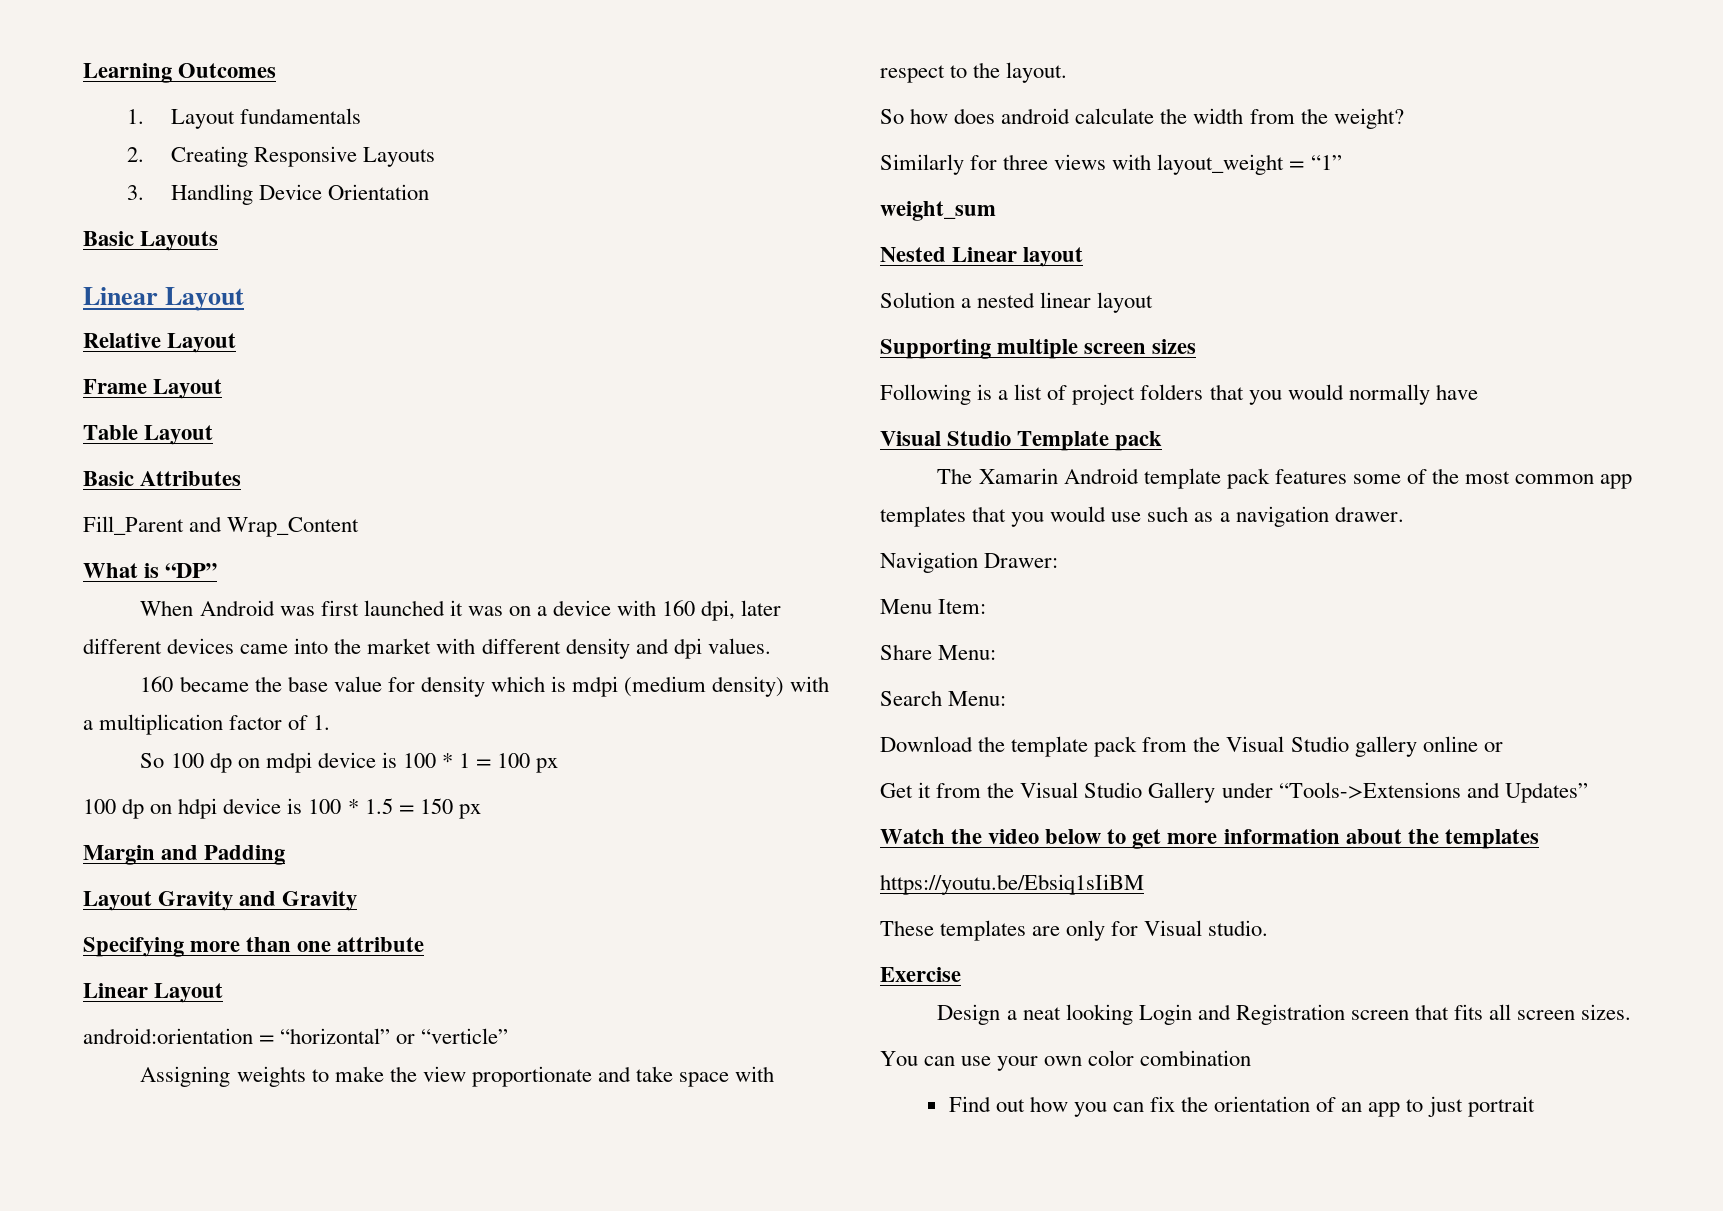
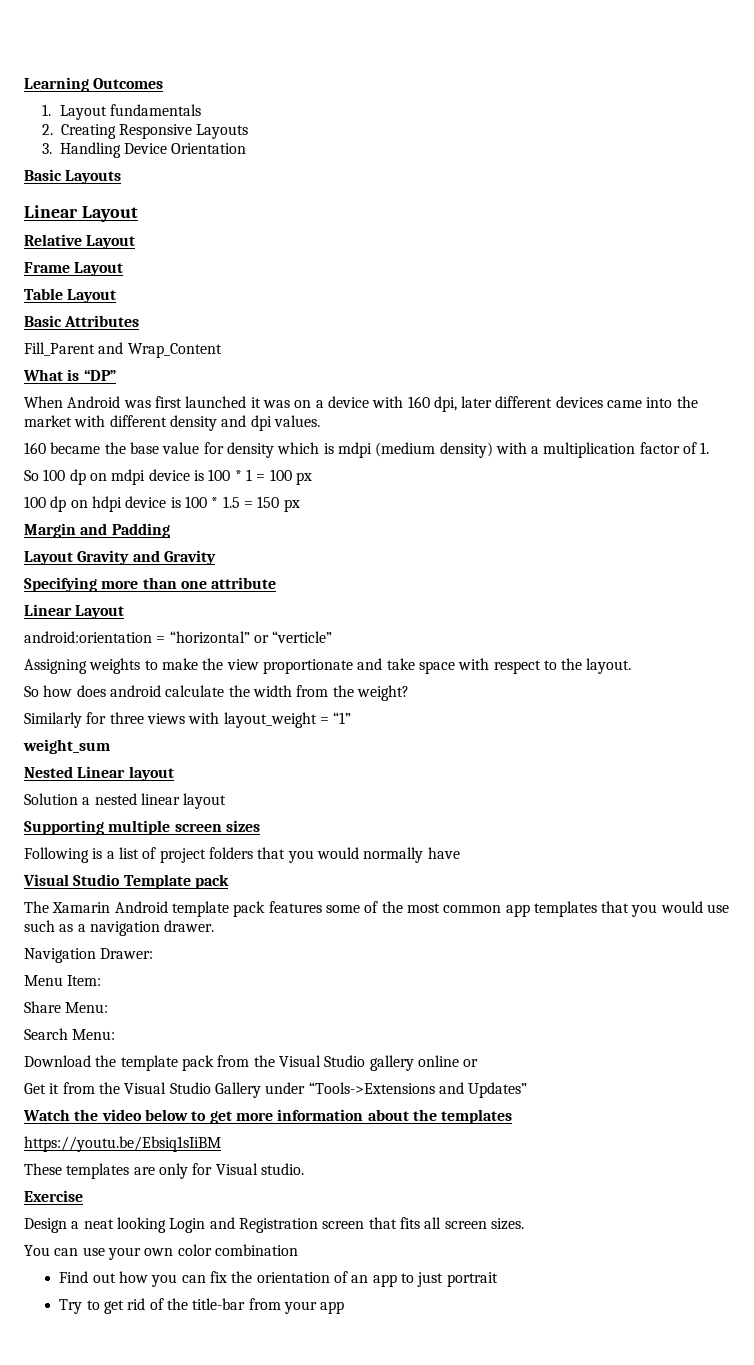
(1535, 1106) none -> [59,1298,345,1314] // Try to get rid of the title-bar from your app

